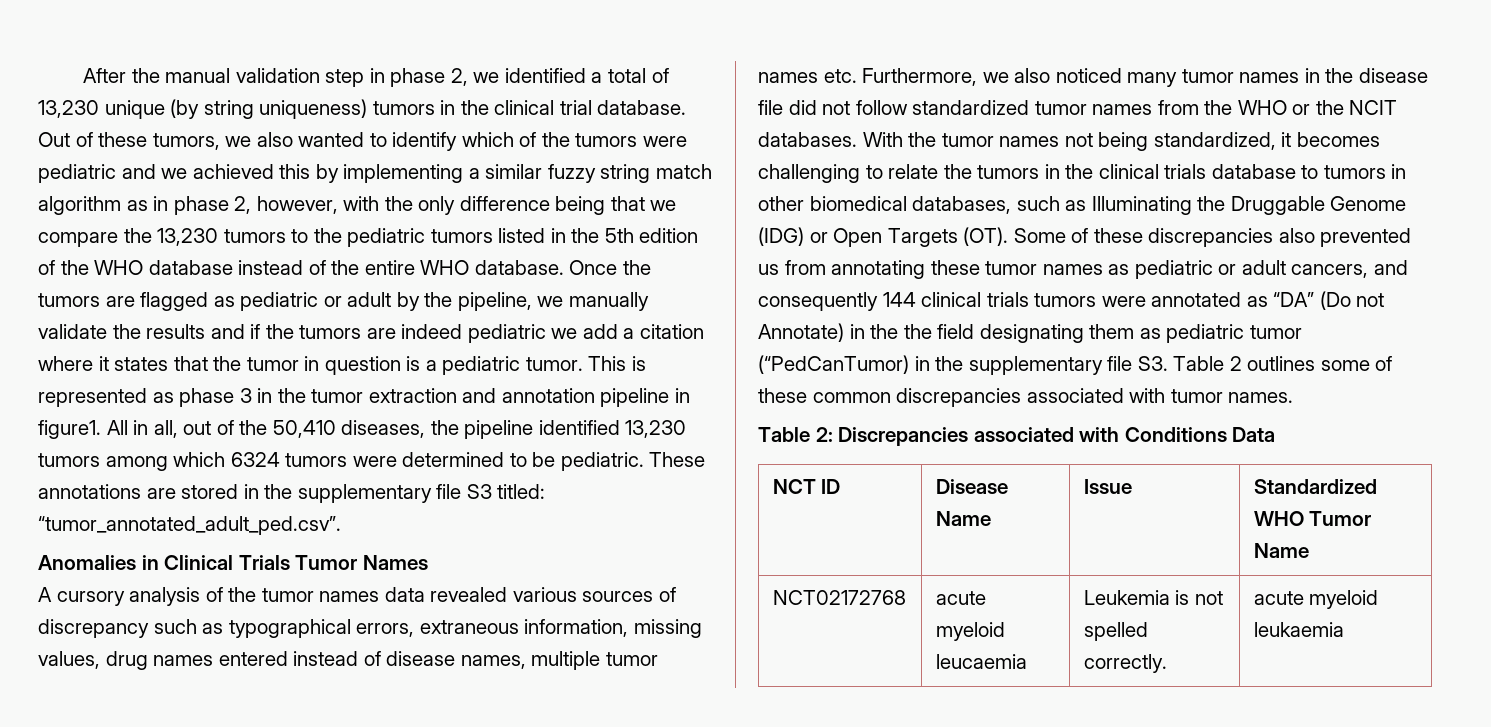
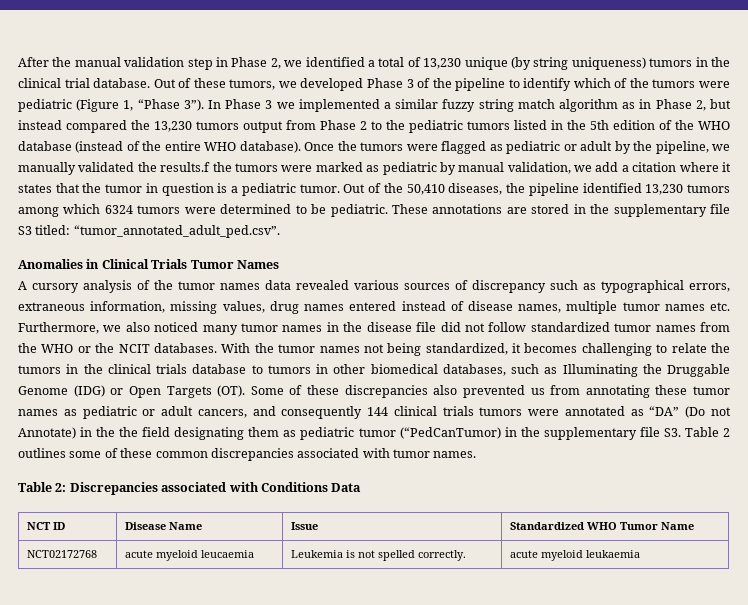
[390,68,446,87] phase -> [231,57,268,67] Phase
[256,132,365,147] also wanted -> [300,78,506,91] developed Phase 3 of the pipeline
[121,164,464,183] and we achieved this by implementing -> [76,99,380,112] (Figure 1, “Phase 3”). In Phase 3 we implemented
[173,196,677,215] [38,228,286,247] phase 2, however, with the only difference being that we compare the 13,230 tumors -> [655,99,732,111] [18,120,367,133] Phase 2, but instead compared the 13,230 tumors output from Phase 2
[238,260,304,275] instead -> [75,141,124,153] (instead
[474,260,564,275] database. -> [239,141,301,153] database).
[105,296,135,307] are -> [406,144,438,151] were
[38,324,546,343] validate the results and if the tumors are indeed pediatric -> [78,162,571,175] validated the results.f the tumors were marked as pediatric by manual validation,
[588,356,646,371] [38,388,690,407] [38,420,212,439] This is represented as phase 3 in the tumor extraction and annotation pipeline in figure1. All in all, out -> [343,184,366,193] Out

